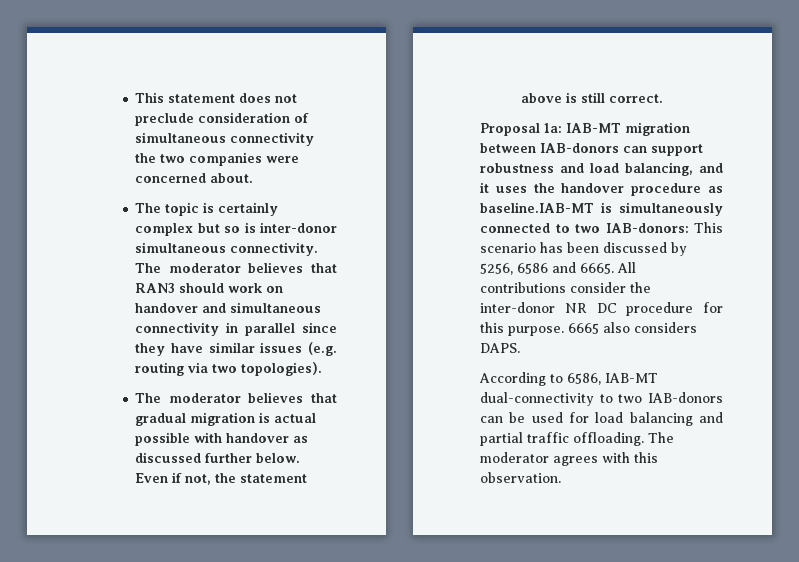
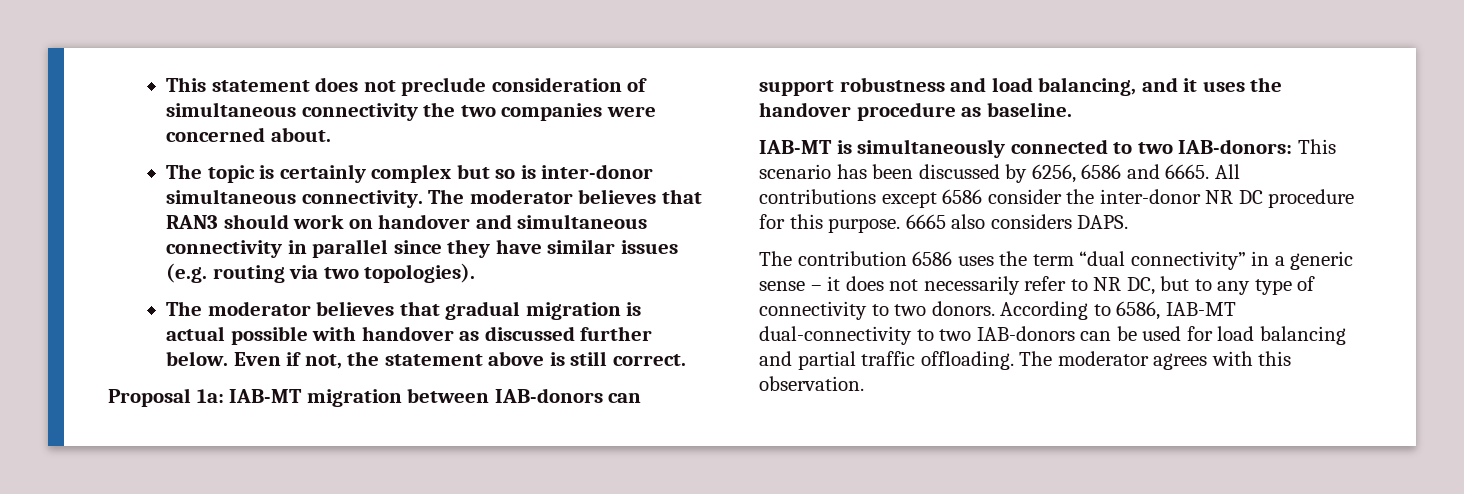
[480,202,594,213] baseline.IAB-MT -> [986,102,1072,117] [759,140,832,154] baseline. // IAB-MT
[480,263,513,275] 5256, -> [1031,164,1076,183] 6256,
(566, 287) none -> [881,189,983,208] except 6586
(520, 348) none -> [759,251,1354,270] [759,276,1316,295] [759,301,995,320] The contribution 6586 uses the term “dual connectivity” in a generic sense – it does not necessarily refer to NR DC, but to any type of connectivity to two donors.

